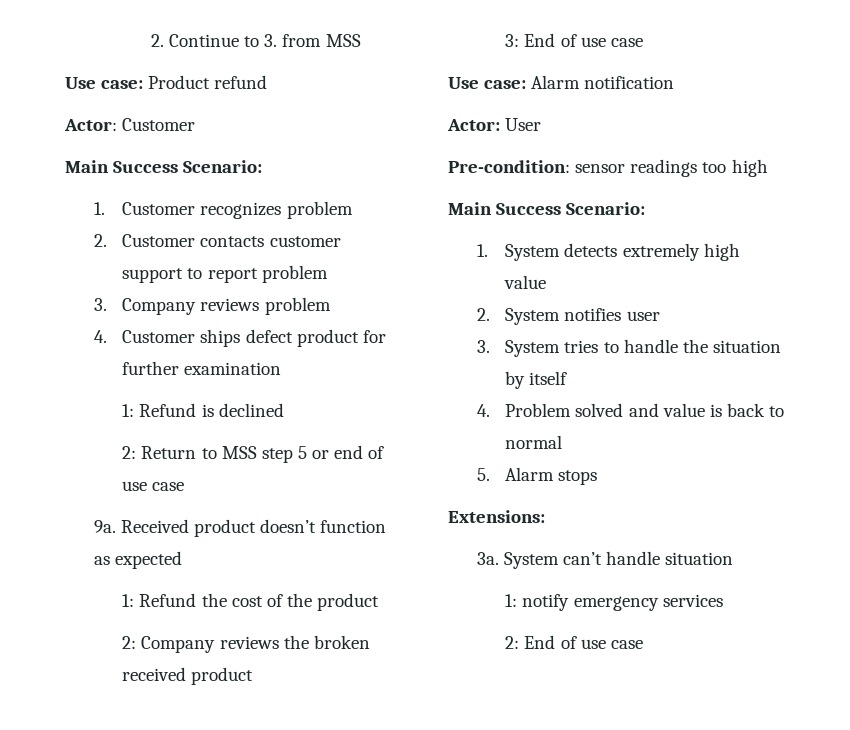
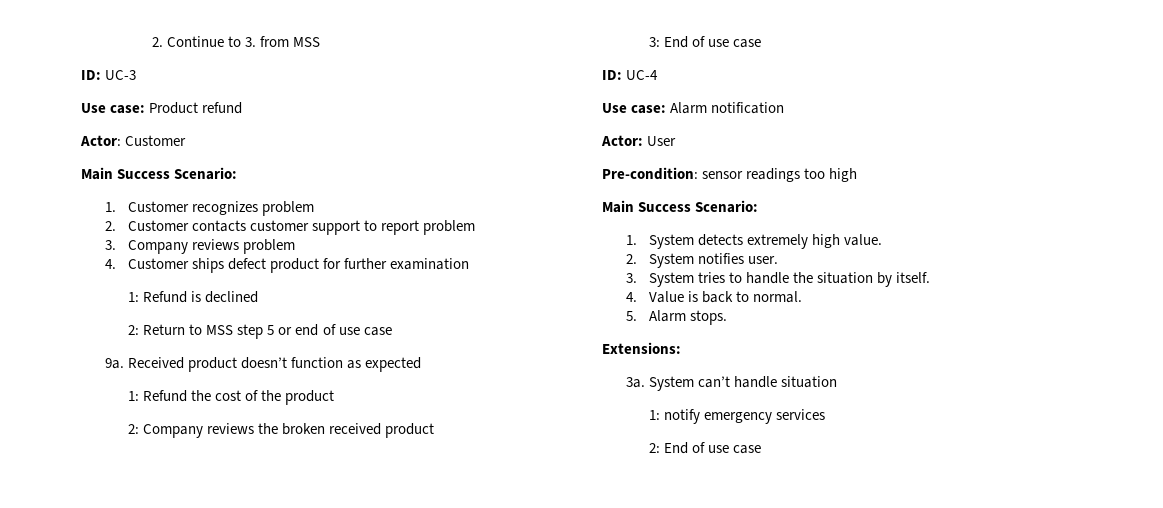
(361, 40) none -> [81,70,137,80] // ID: UC-3
(643, 42) none -> [602,70,659,80] // ID: UC-4
[504,275,547,289] value -> [844,234,883,246] value.
[626,311,660,321] user -> [748,256,779,264] user.
[529,371,568,385] [476,403,705,417] itself // 4. Problem solved and value -> [896,272,931,283] [625,291,685,303] itself. // 4. Value
[505,435,563,449] normal -> [753,291,803,303] normal.
[558,470,598,485] stops -> [690,310,728,325] stops.

